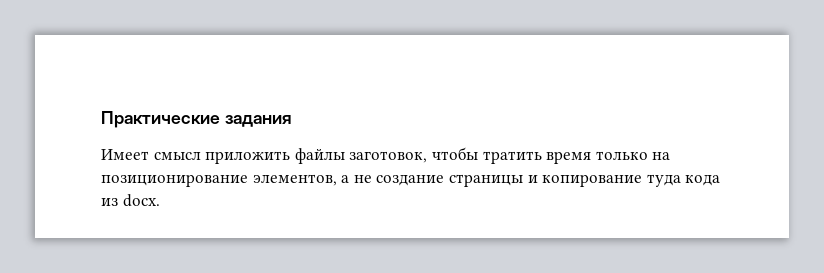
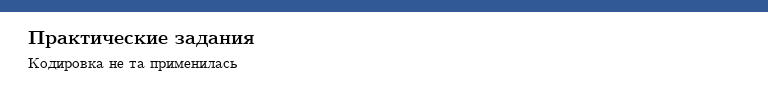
[101,147,671,164] [101,174,721,187] [101,194,160,207] Имеет смысл приложить файлы заготовок, чтобы тратить время только на позиционирование элементов, а не создание страницы и копирование туда кода из docx. -> [28,58,238,71] Кодировка не та применилась

